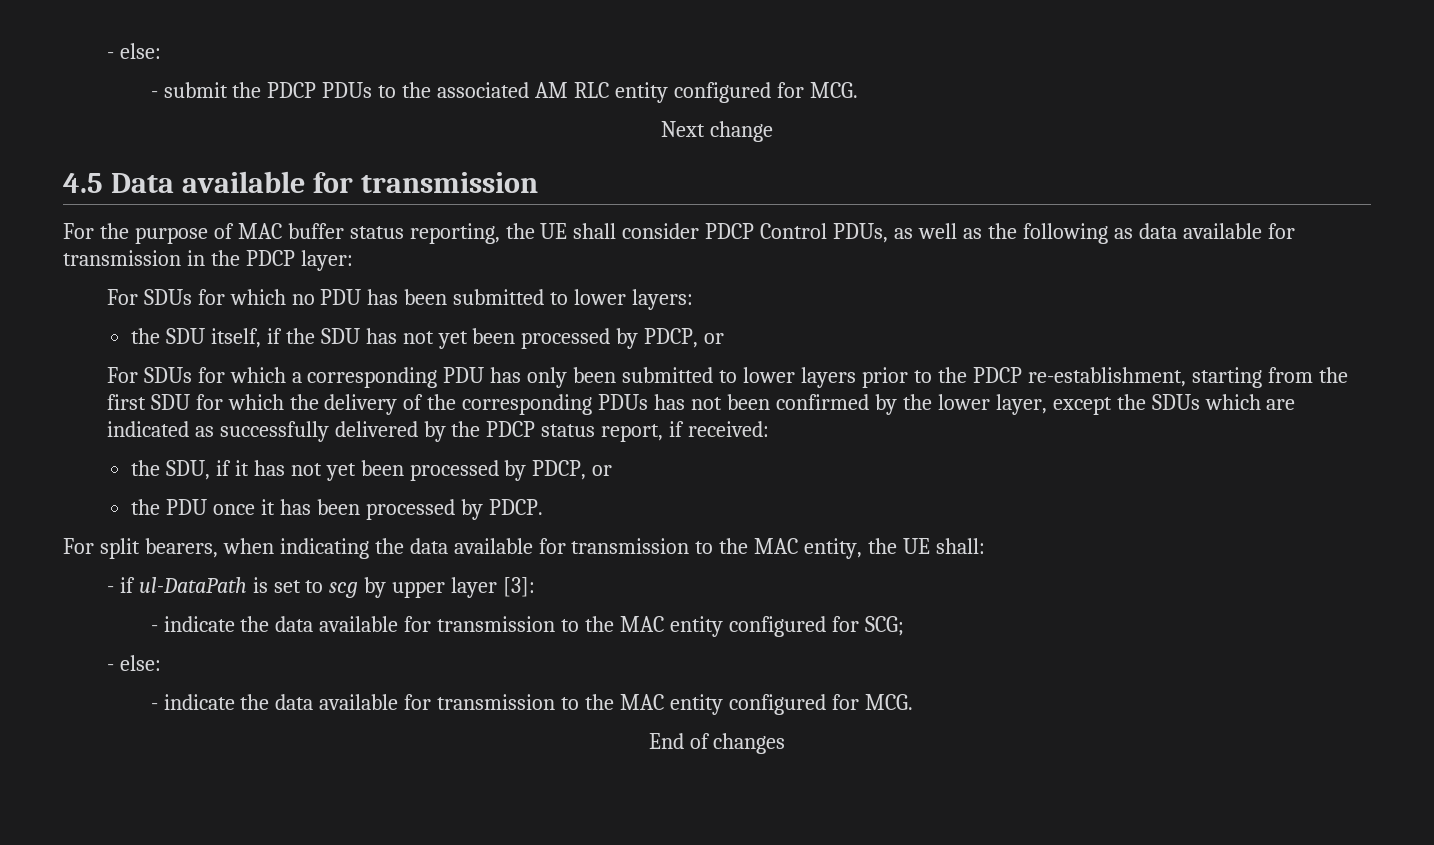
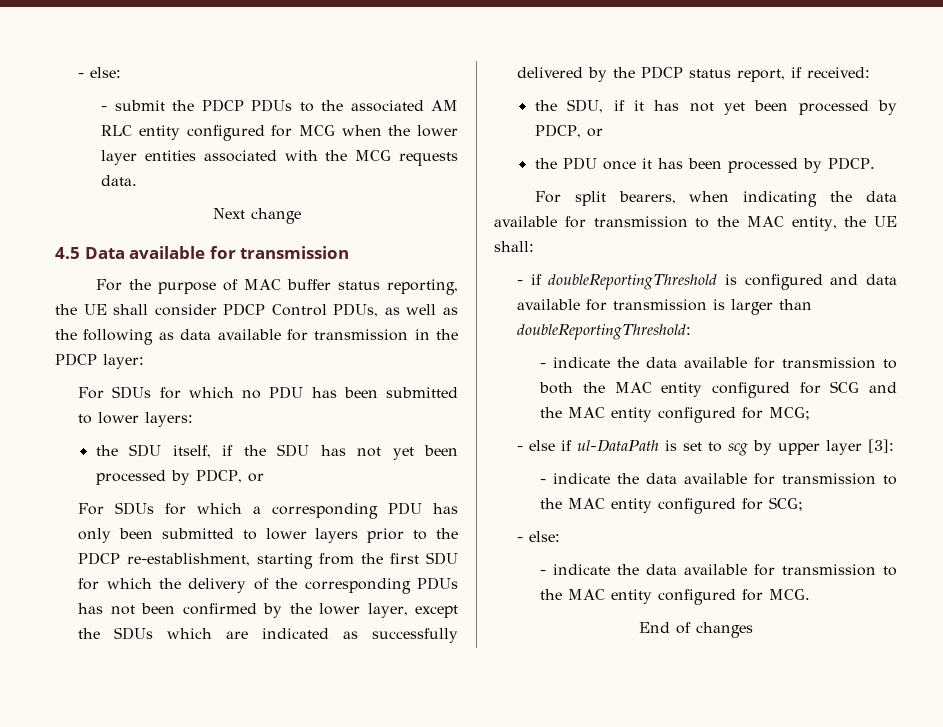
[809,82,858,98] MCG. -> [299,125,458,137] [101,150,459,166] [101,175,138,186] MCG when the lower layer entities associated with the MCG requests data.
(135, 585) none -> [548,274,897,290] [517,299,813,315] [517,324,692,340] [540,357,897,369] [539,381,897,398] [540,407,811,423] [517,440,573,451] doubleReportingThreshold is configured and data available for transmission is larger than doubleReportingThreshold: // - indicate the data available for transmission to both the MAC entity configured for SCG and the MAC entity configured for MCG; // - else if

